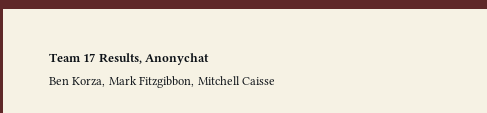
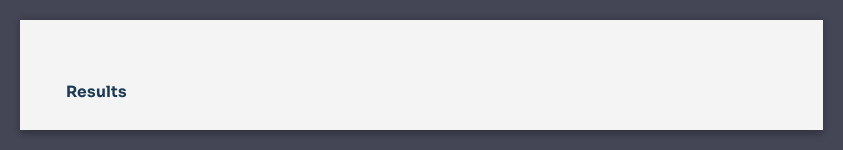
[49,53,210,65] [49,76,275,88] Team 17 Results, Anonychat // Ben Korza, Mark Fitzgibbon, Mitchell Caisse -> [66,85,127,98] Results

